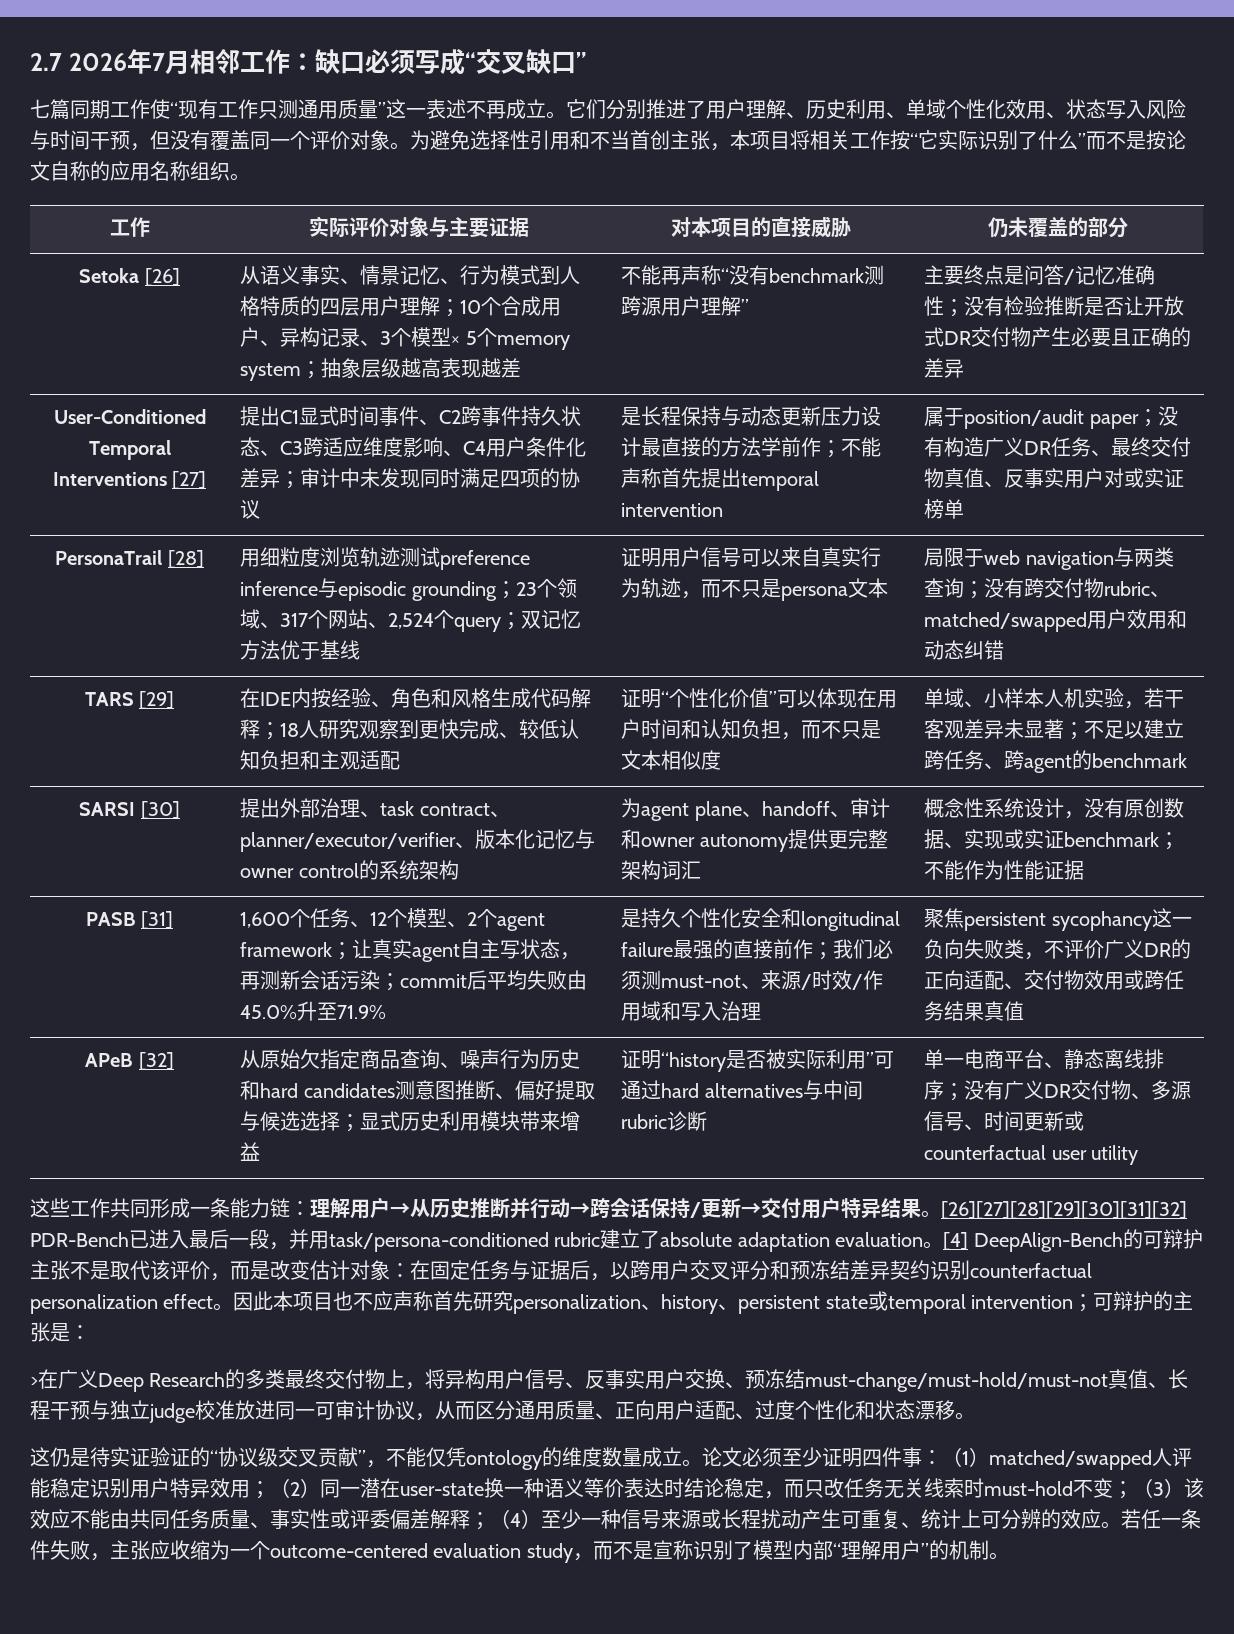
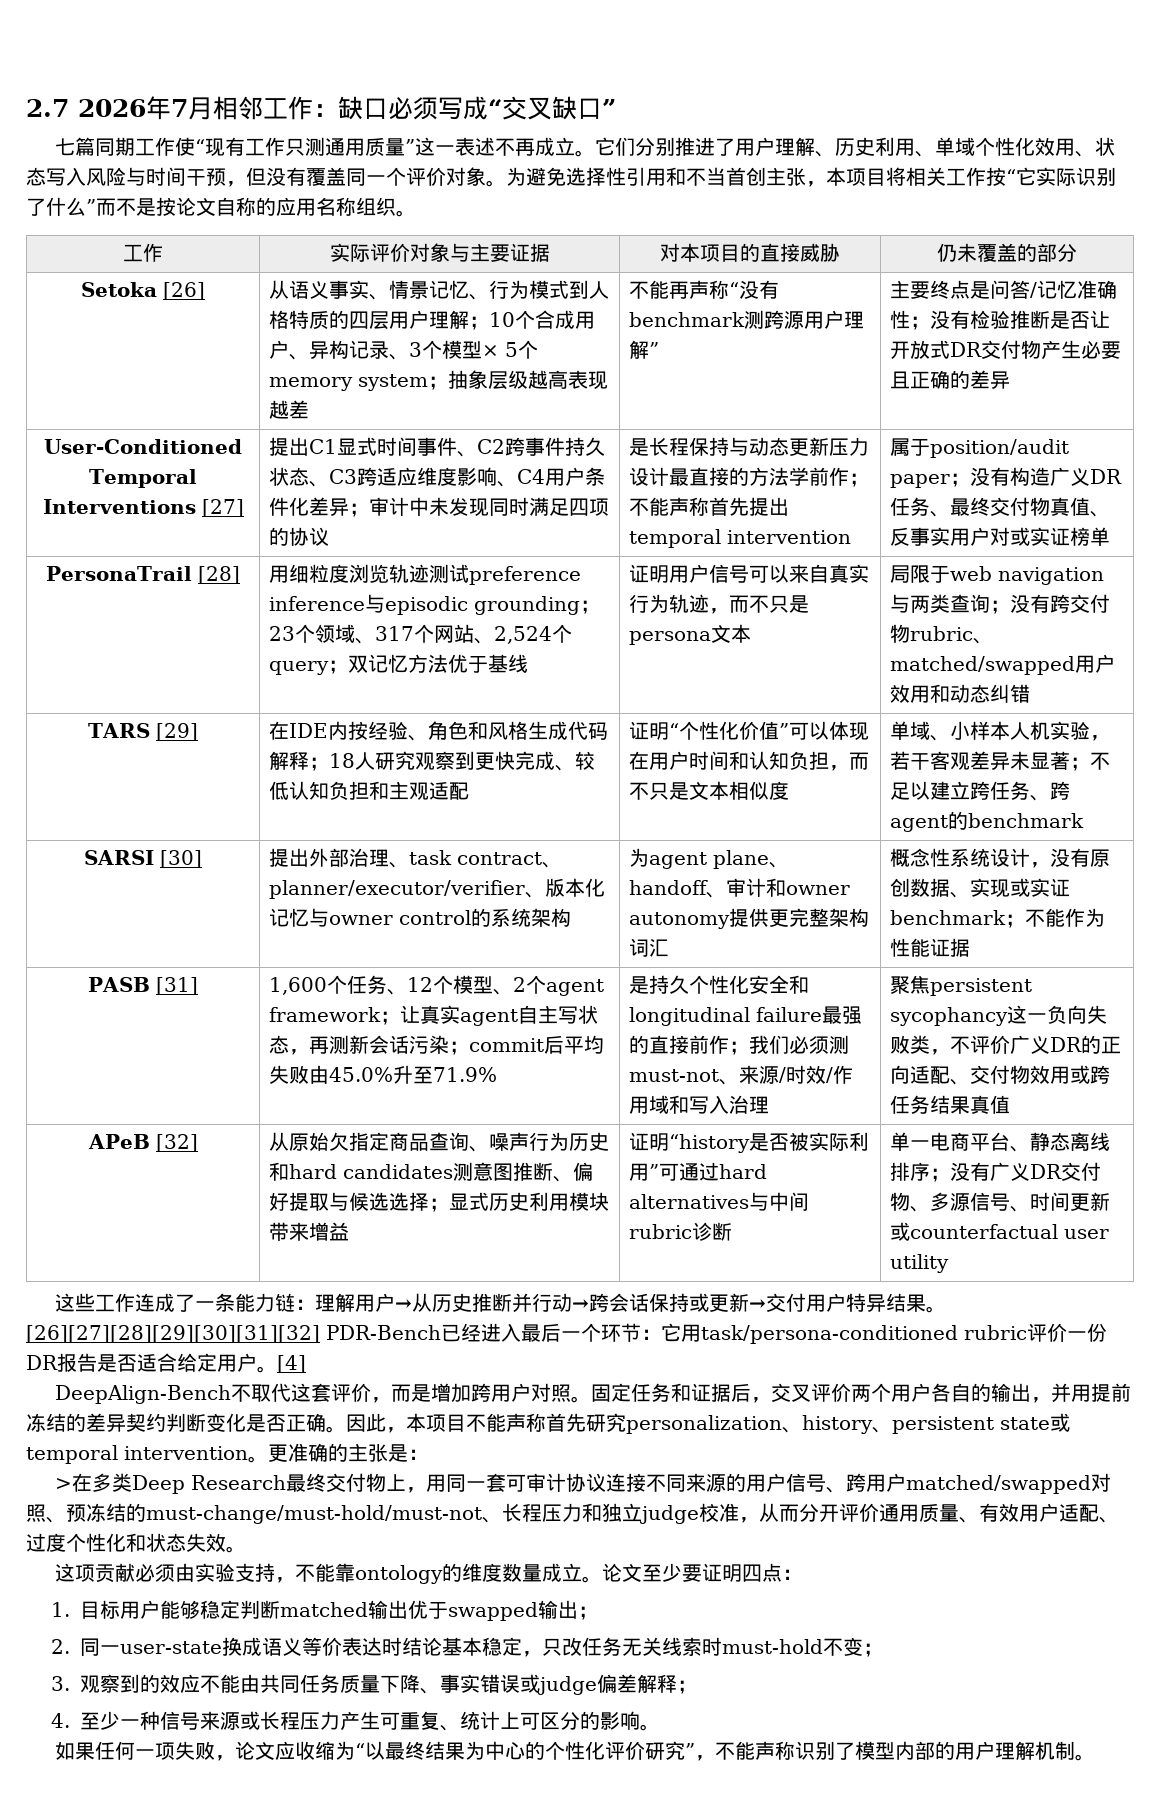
[110,1198,190,1218] 共同形成 -> [134,1293,195,1312] 连成了
[690,1202,701,1218] / -> [688,1293,709,1312] 或
(149, 1239) none -> [461,1323,481,1342] 经
[249,1229,1203,1252] [30,1260,430,1281] 段，并用task/persona-conditioned rubric建立了absolute adaptation evaluation。[4] DeepAlign-Bench的可辩护主张不是取代该评价，而是改变估计对象：在 -> [581,1323,1107,1344] [26,1353,306,1373] [54,1383,591,1404] 个环节：它用task/persona-conditioned rubric评价一份DR报告是否适合给定用户。[4] // DeepAlign-Bench不取代这套评价，而是增加跨用户对照。
[510,1260,530,1280] 与 -> [670,1383,691,1402] 和
[610,1260,1092,1280] [30,1291,394,1314] 以跨用户交叉评分和预冻结差异契约识别counterfactual personalization effect。因此本项目也不应 -> [770,1383,1131,1403] [26,1413,506,1433] 交叉评价两个用户各自的输出，并用提前冻结的差异契约判断变化是否正确。因此，本项目不能
[1073,1291,1154,1312] ；可辩护 -> [248,1443,328,1463] 。更准确
[58,1369,98,1389] 广义 -> [91,1473,132,1492] 多类
[225,1369,286,1389] 的多类 -> (286, 1482) none
[425,1369,1189,1392] [30,1400,515,1423] 将异构用户信号、反事实用户交换、预冻结must-change/must-hold/must-not真值、长程干预与独立judge校准放进同一可审计协议，从而区分 -> [425,1473,1111,1494] [26,1503,879,1524] 用同一套可审计协议连接不同来源的用户信号、跨用户matched/swapped对照、预冻结的must-change/must-hold/must-not、长程压力和独立judge校准，从而分开评价
[615,1400,655,1420] 正向 -> [979,1503,1019,1522] 有效
[915,1400,955,1420] 漂移 -> [186,1533,226,1552] 失效
[50,1447,466,1468] 仍是待实证验证的“协议级交叉贡献”，不能仅凭 -> [74,1563,355,1583] 项贡献必须由实验支持，不能靠
[742,1447,1192,1470] [30,1478,544,1499] 必须至少证明四件事：（1）matched/swapped人评能稳定识别用户特异效用；（2）同一潜在user-state换一种 -> [641,1563,802,1582] [51,1600,599,1621] [51,1637,263,1656] 至少要证明四点： // 1.目标用户能够稳定判断matched输出优于swapped输出； // 2.同一user-state换成
[724,1478,804,1499] 稳定，而 -> [442,1637,543,1657] 基本稳定，
[1133,1478,1204,1498] （3）该 -> [51,1674,161,1693] // 3.观察到的
[250,1509,390,1529] 、事实性或评委 -> [380,1674,598,1695] 下降、事实错误或judge
[490,1509,541,1529] （4） -> [51,1713,71,1728] // 4.
[761,1509,801,1529] 扰动 -> [300,1711,341,1730] 压力
[1001,1509,1201,1529] [30,1540,949,1563] 分辨的效应。若任一条件失败，主张应收缩为一个outcome-centered evaluation study，而不是宣称识别了模型内部“理解用户”的 -> [540,1711,661,1731] [54,1741,1035,1761] 区分的影响。 // 如果任何一项失败，论文应收缩为“以最终结果为中心的个性化评价研究”，不能声称识别了模型内部的用户理解

